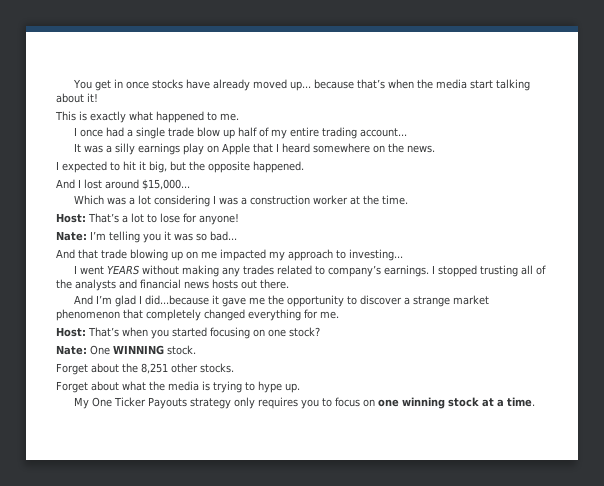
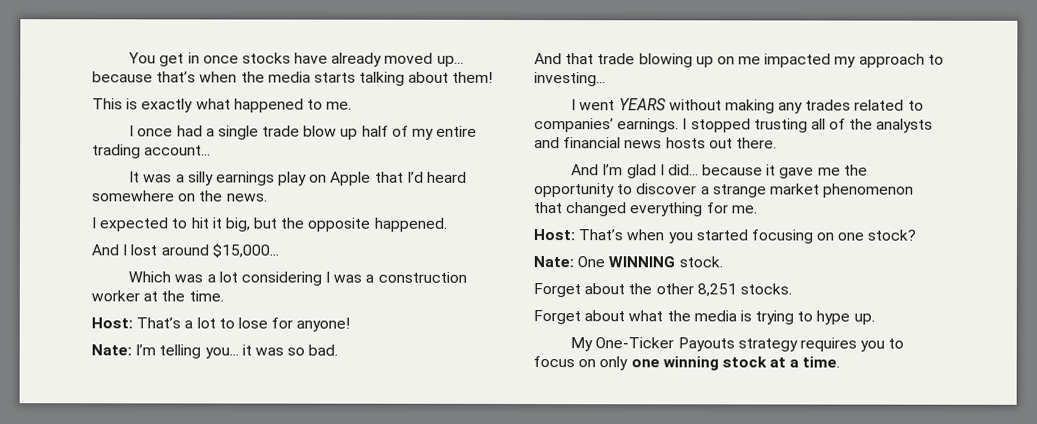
[470,80,494,89] start -> [313,72,356,83] starts
[87,93,98,102] it! -> [452,71,494,83] them!
[276,143,280,152] I -> [406,171,424,183] I’d
[143,233,161,243] you -> [204,347,239,359] you...
[210,231,237,241] bad... -> [308,344,339,356] bad.
[328,265,382,277] company’s -> [534,118,614,133] companies’
[145,295,210,305] did...because -> [667,164,764,176] did... because
[146,309,201,321] completely -> (563, 208) none
[141,363,198,374] 8,251 other -> [655,283,737,297] other 8,251
[92,397,147,407] One Ticker -> [595,337,675,349] One-Ticker
[234,397,256,409] only -> (798, 345) none
(376, 403) none -> [599,356,629,371] only

